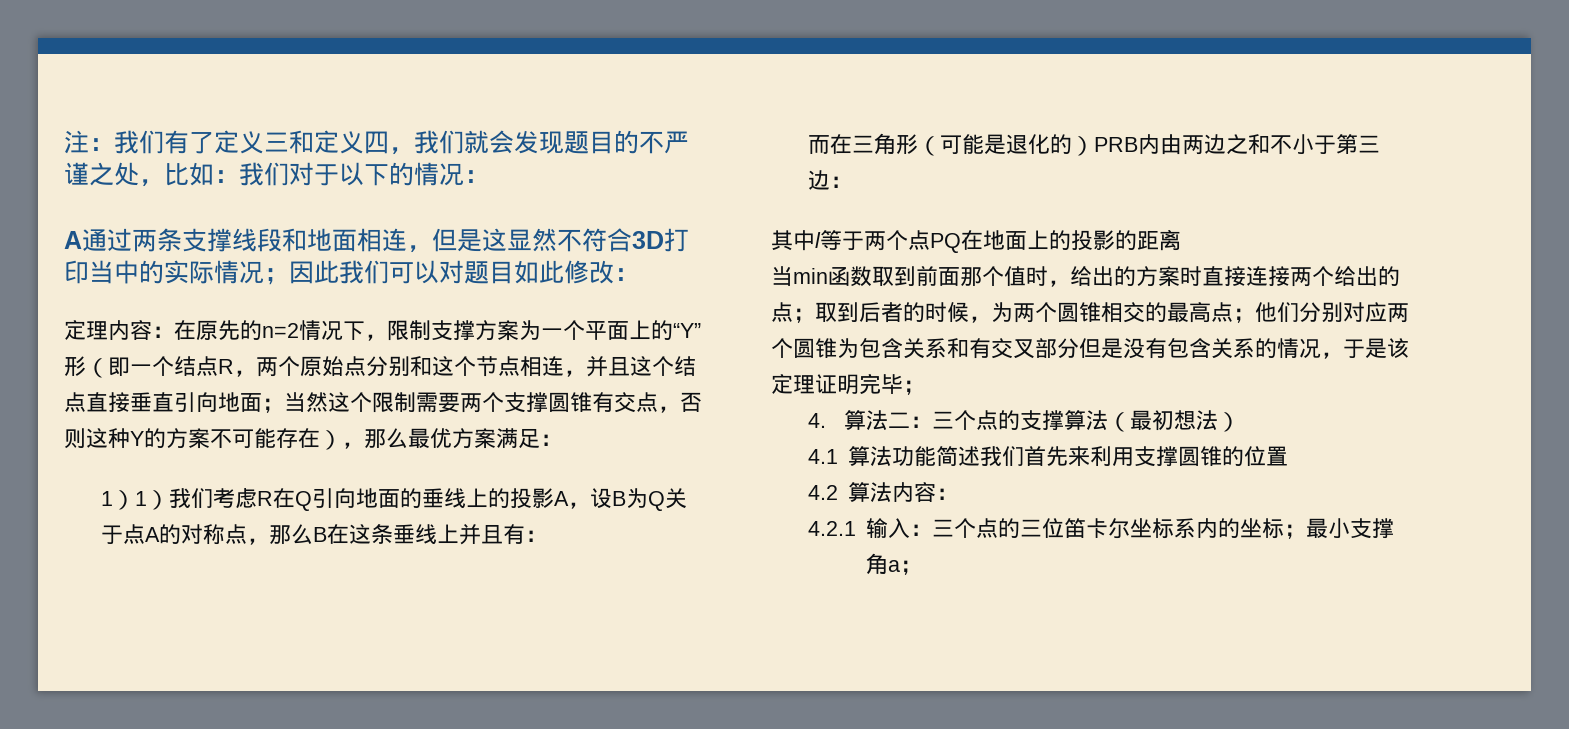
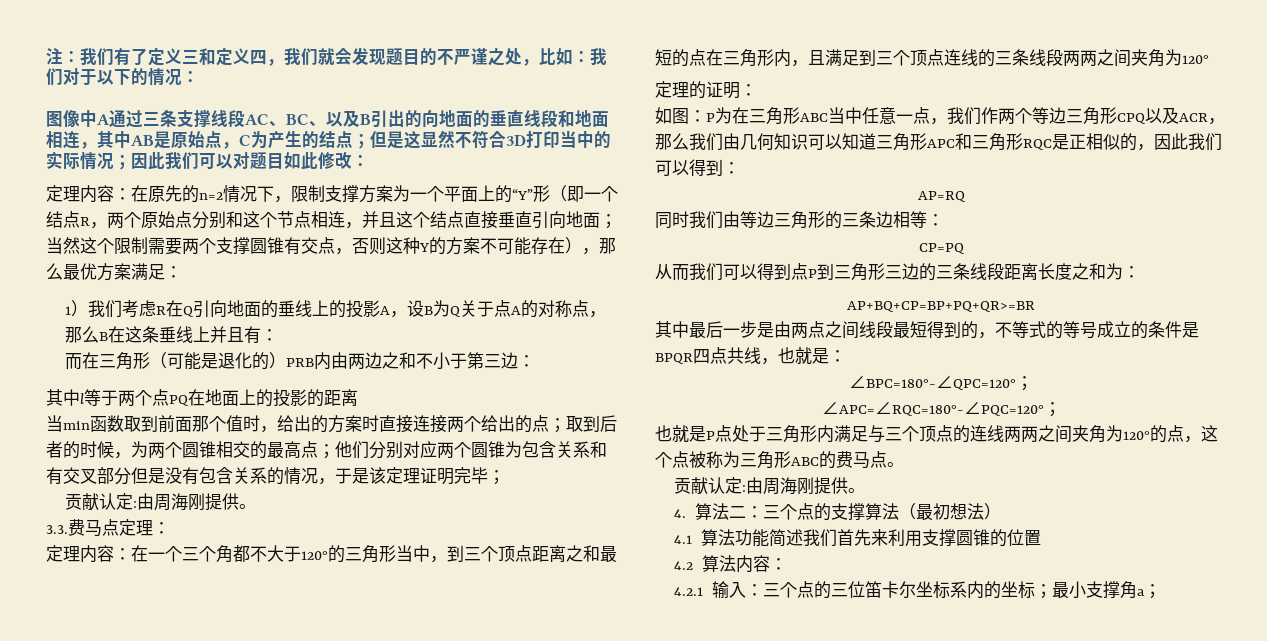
(489, 176) none -> [46,110,97,127] 图像中
[132,229,157,252] 两 -> [143,111,160,126] 三
[282,228,432,253] 和地面相连， -> [245,110,609,128] [46,131,370,149] AC、BC、以及B引出的向地面的垂直线段和地面相连，其中AB是原始点，C为产生的结点；
[134,490,169,510] 1） -> (89, 308) none
(925, 387) none -> [65,493,257,511] [46,519,170,537] [46,545,617,563] [655,49,1209,67] [655,81,757,99] [655,107,1225,125] [655,133,1222,151] [655,159,740,176] [917,191,966,202] [655,211,944,229] [918,243,965,254] [655,263,1140,281] [847,301,1035,312] [655,321,1199,339] [655,347,846,365] [849,375,1033,391] [821,401,1061,417] [655,425,1218,443] [655,451,904,469] [674,477,866,495] // 贡献认定:由周海刚提供。 // 3.3.费马点定理： // 定理内容：在一个三个角都不大于120°的三角形当中，到三个顶点距离之和最短的点在三角形内，且满足到三个顶点连线的三条线段两两之间夹角为120° // 定理的证明： // 如图：P为在三角形ABC当中任意一点，我们作两个等边三角形CPQ以及ACR，那么我们由几何知识可以知道三角形APC和三角形RQC是正相似的，因此我们可以得到： // AP=RQ // 同时我们由等边三角形的三条边相等： // CP=PQ // 从而我们可以得到点P到三角形三边的三条线段距离长度之和为： // AP+BQ+CP=BP+PQ+QR>=BR // 其中最后一步是由两点之间线段最短得到的，不等式的等号成立的条件是BPQR四点共线，也就是： // ∠BPC=180°-∠QPC=120°； // ∠APC=∠RQC=180°-∠PQC=120°； // 也就是P点处于三角形内满足与三个顶点的连线两两之间夹角为120°的点，这个点被称为三角形ABC的费马点。 // 贡献认定:由周海刚提供。

